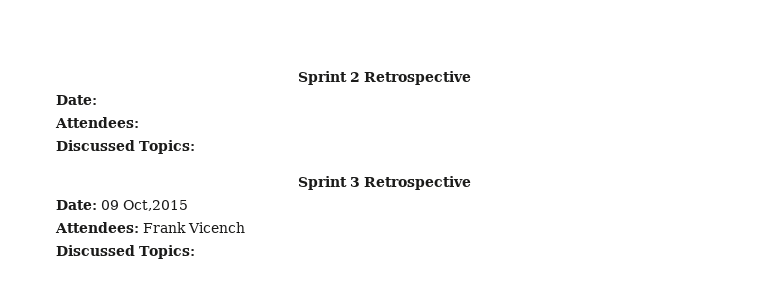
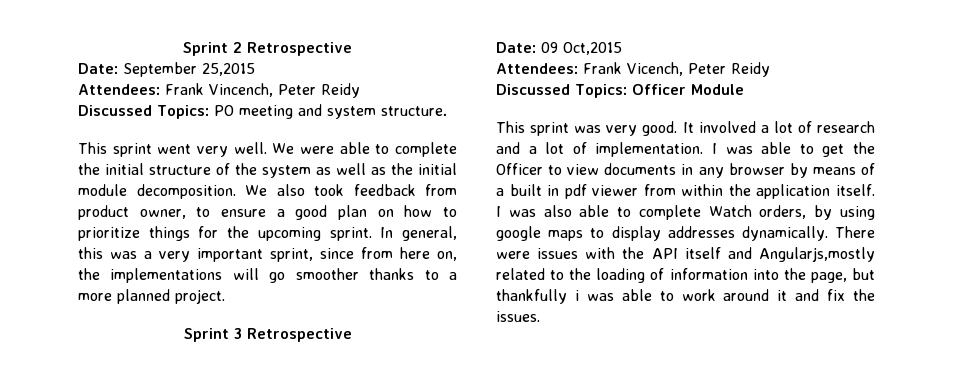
[55,117,139,128] [56,140,195,154] // Attendees: // Discussed Topics: -> [123,62,255,77] [78,83,360,98] [78,104,447,119] [78,142,457,157] [78,163,457,178] [78,184,457,199] [78,205,458,220] [78,226,458,241] [78,247,457,262] [78,268,457,283] [78,289,225,304] September 25,2015 // Attendees: Frank Vincench, Peter Reidy // Discussed Topics: PO meeting and system structure. // This sprint went very well. We were able to complete the initial structure of the system as well as the initial module decomposition. We also took feedback from product owner, to ensure a good plan on how to prioritize things for the upcoming sprint. In general, this was a very important sprint, since from here on, the implementations will go smoother thanks to a more planned project.
[188,222,245,233] [56,245,195,259] Vicench // Discussed Topics: -> [627,62,770,77] [496,84,744,98] [496,121,875,136] [496,142,875,157] [496,163,875,178] [496,184,875,199] [496,205,875,220] [496,226,875,241] [496,247,875,262] [496,268,875,283] [496,289,875,304] [496,311,540,322] Vicench, Peter Reidy // Discussed Topics: Officer Module // This sprint was very good. It involved a lot of research and a lot of implementation. I was able to get the Officer to view documents in any browser by means of a built in pdf viewer from within the application itself. I was also able to complete Watch orders, by using google maps to display addresses dynamically. There were issues with the API itself and Angularjs,mostly related to the loading of information into the page, but thankfully i was able to work around it and fix the issues.

